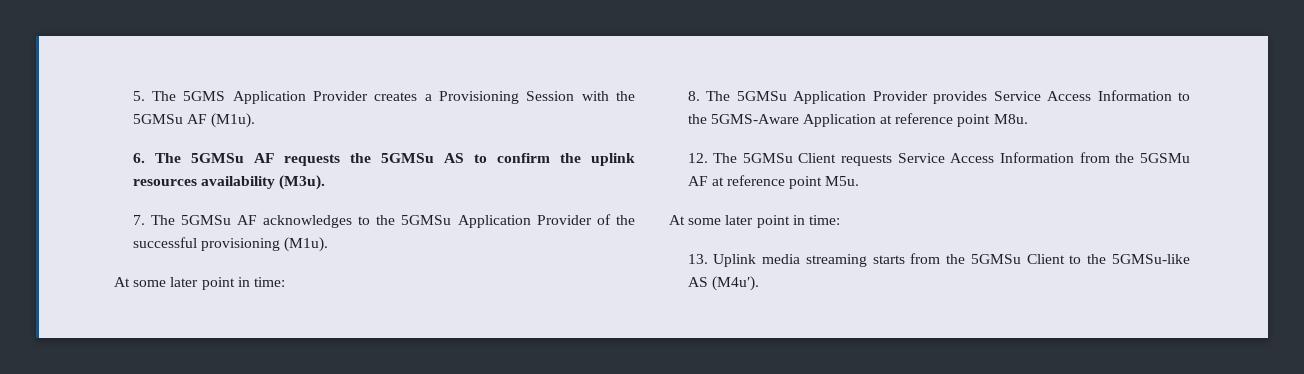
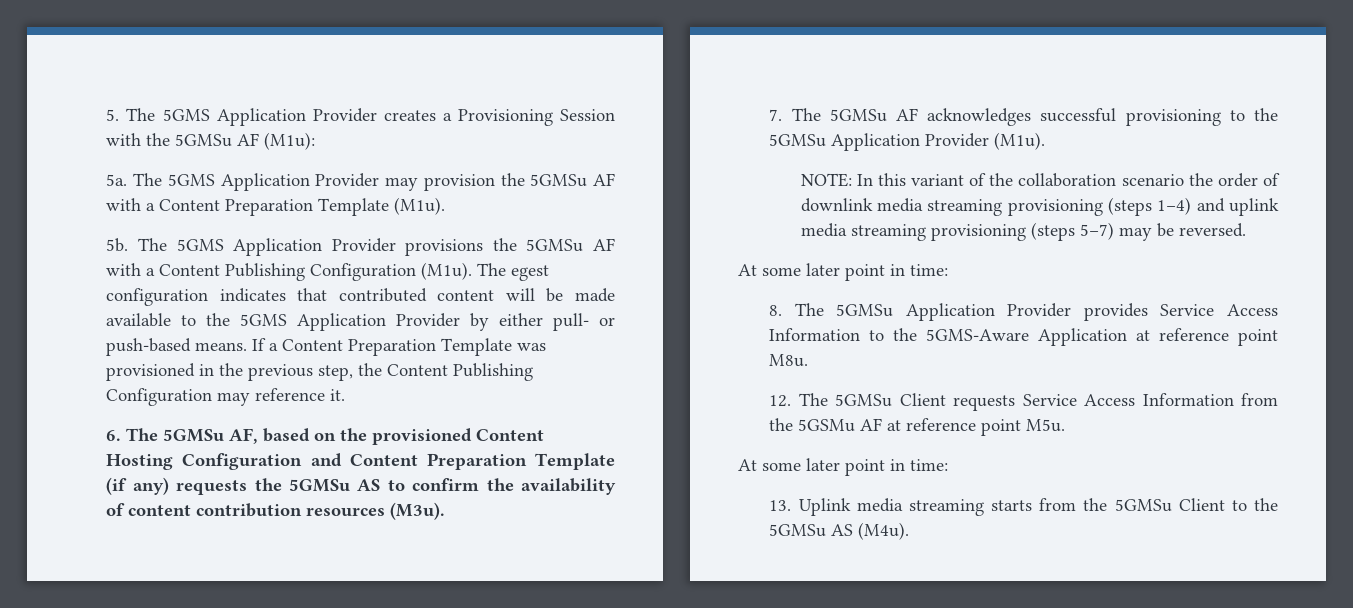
[210,113,255,128] [132,153,274,163] (M1u). // 6. The 5GMSu AF -> [264,132,316,150] [106,173,615,191] [106,197,446,216] [106,238,615,256] [106,262,550,281] [106,288,615,306] [106,313,615,331] [106,338,547,356] [106,363,534,381] [106,388,346,406] [106,428,545,445] [106,453,616,470] [106,477,169,495] (M1u): // 5a. The 5GMS Application Provider may provision the 5GMSu AF with a Content Preparation Template (M1u). // 5b. The 5GMS Application Provider provisions the 5GMSu AF with a Content Publishing Configuration (M1u). The egest configuration indicates that contributed content will be made available to the 5GMS Application Provider by either pull- or push-based means. If a Content Preparation Template was provisioned in the previous step, the Content Publishing Configuration may reference it. // 6. The 5GMSu AF, based on the provisioned Content Hosting Configuration and Content Preparation Template (if any)
[590,153,635,166] [132,176,275,189] uplink resources availability -> [521,478,617,495] [106,503,386,517] availability of content contribution resources
(353, 221) none -> [1040,108,1221,126] successful provisioning
[596,214,635,225] [132,237,328,252] of the successful provisioning (M1u). -> [994,132,1046,150] [800,173,1280,187] [800,197,1279,216] [800,222,1246,241] (M1u). // NOTE: In this variant of the collaboration scenario the order of downlink media streaming provisioning (steps 1–4) and uplink media streaming provisioning (steps 5–7) may be reversed.
[1112,254,1190,264] [687,276,759,291] 5GMSu-like AS (M4u′). -> [769,522,910,540] 5GMSu AS (M4u).

